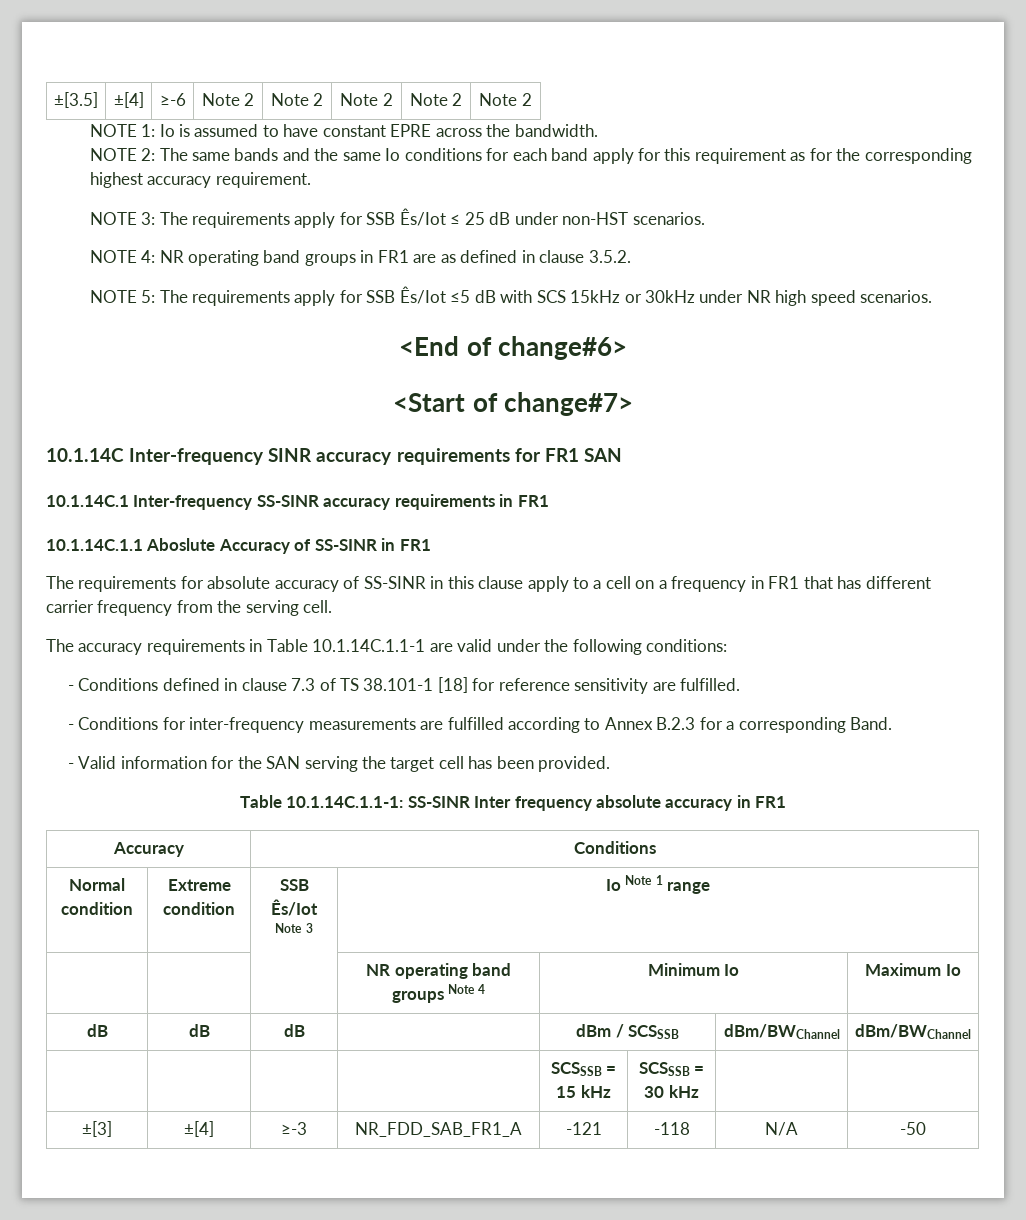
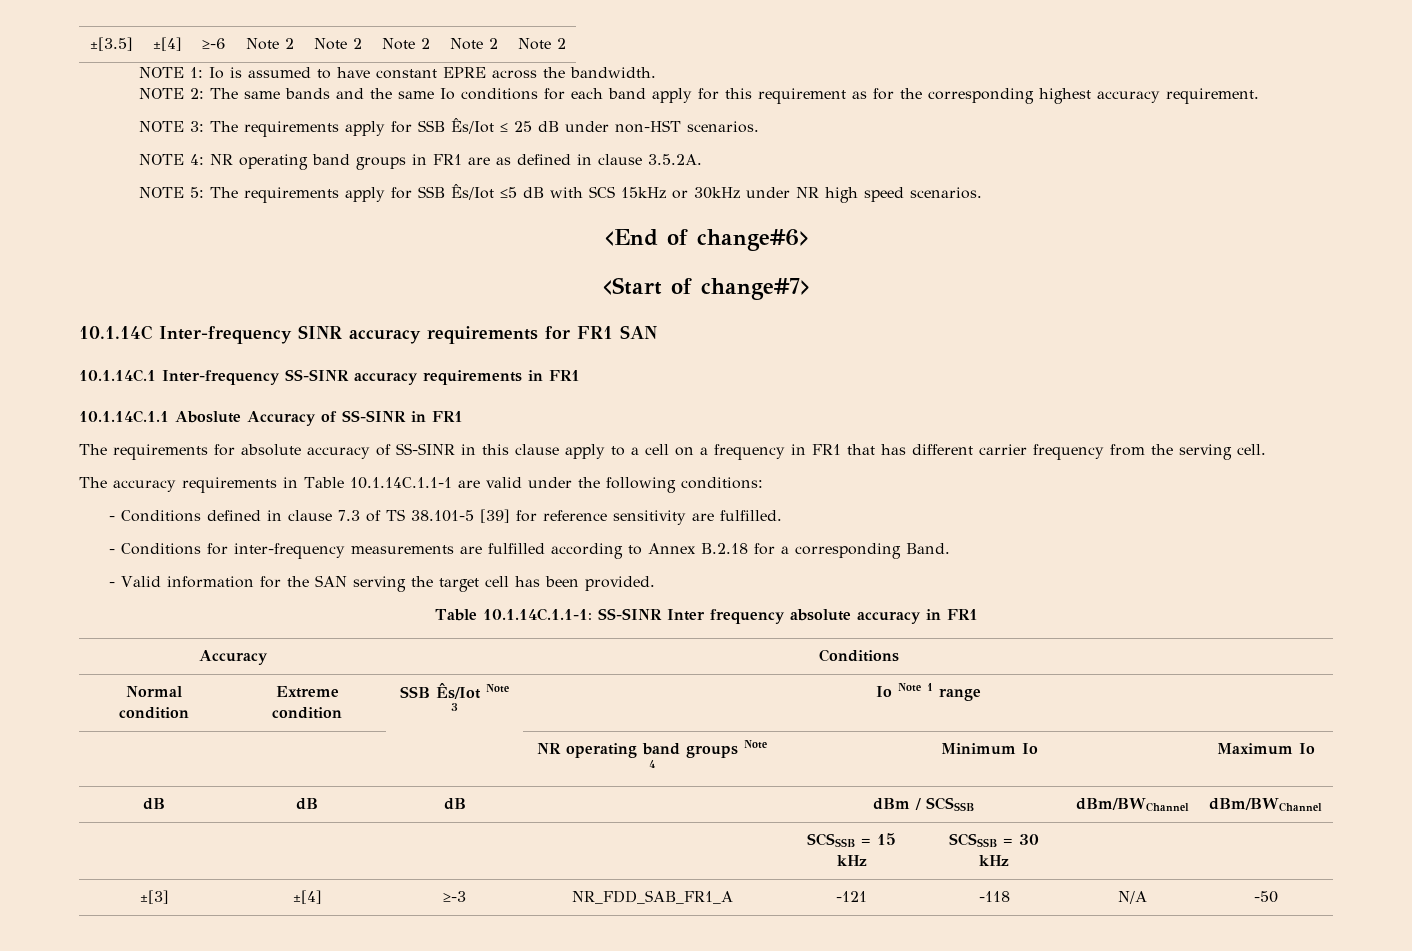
[588,250,631,263] 3.5.2. -> [647,154,702,165] 3.5.2A.
[363,677,468,693] 38.101-1 [18] -> [410,509,510,523] 38.101-5 [39]
[656,717,696,730] B.2.3 -> [700,543,748,554] B.2.18

